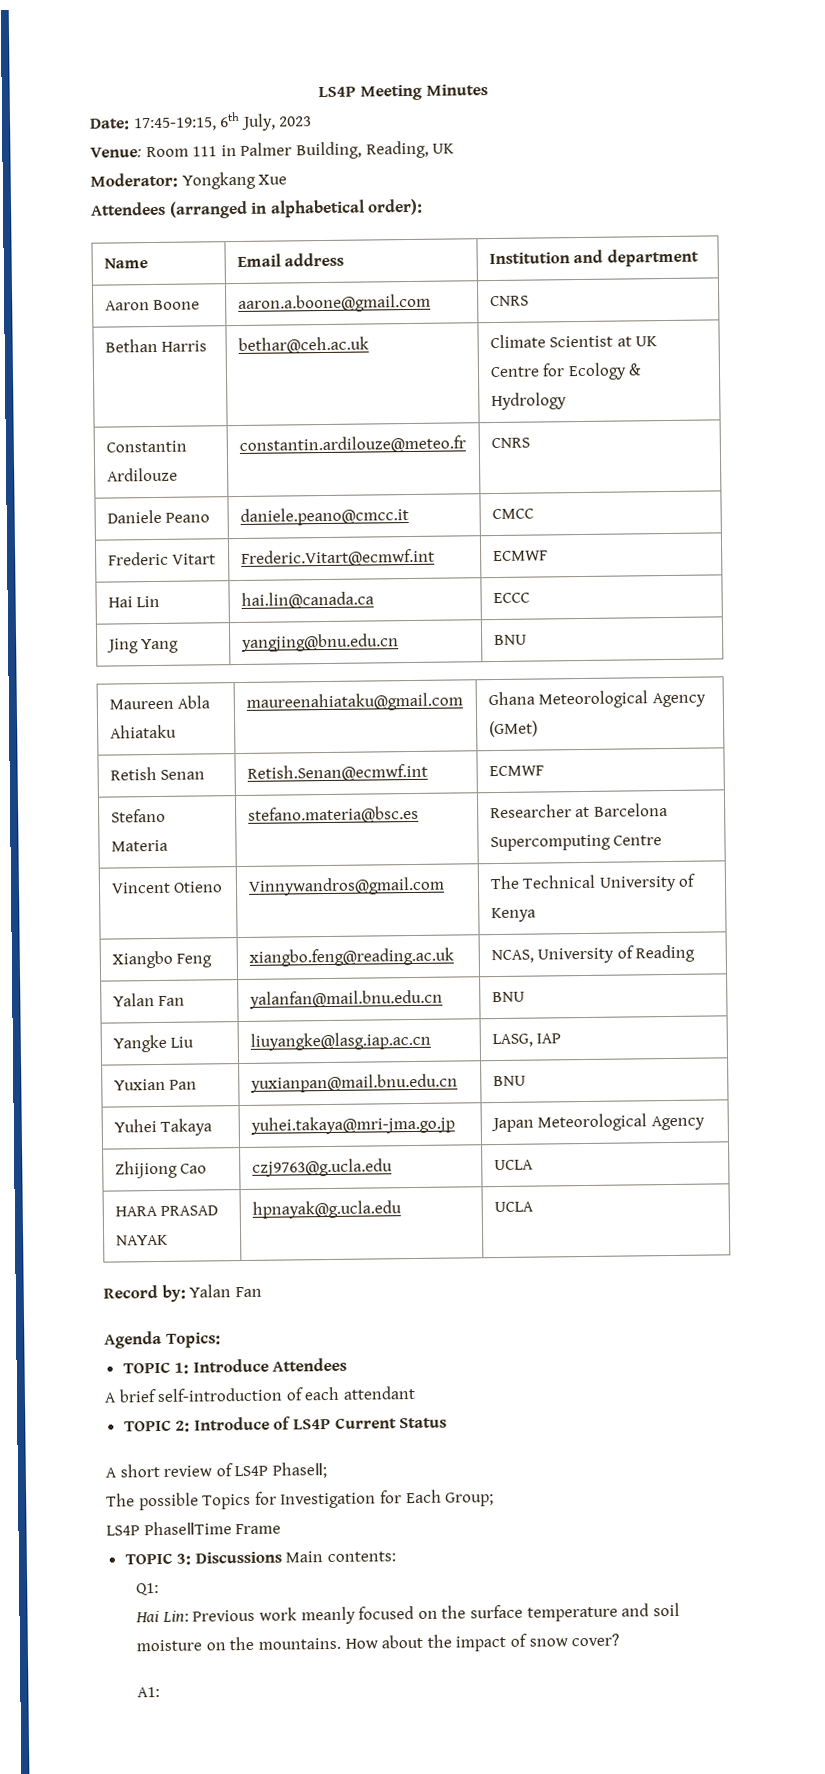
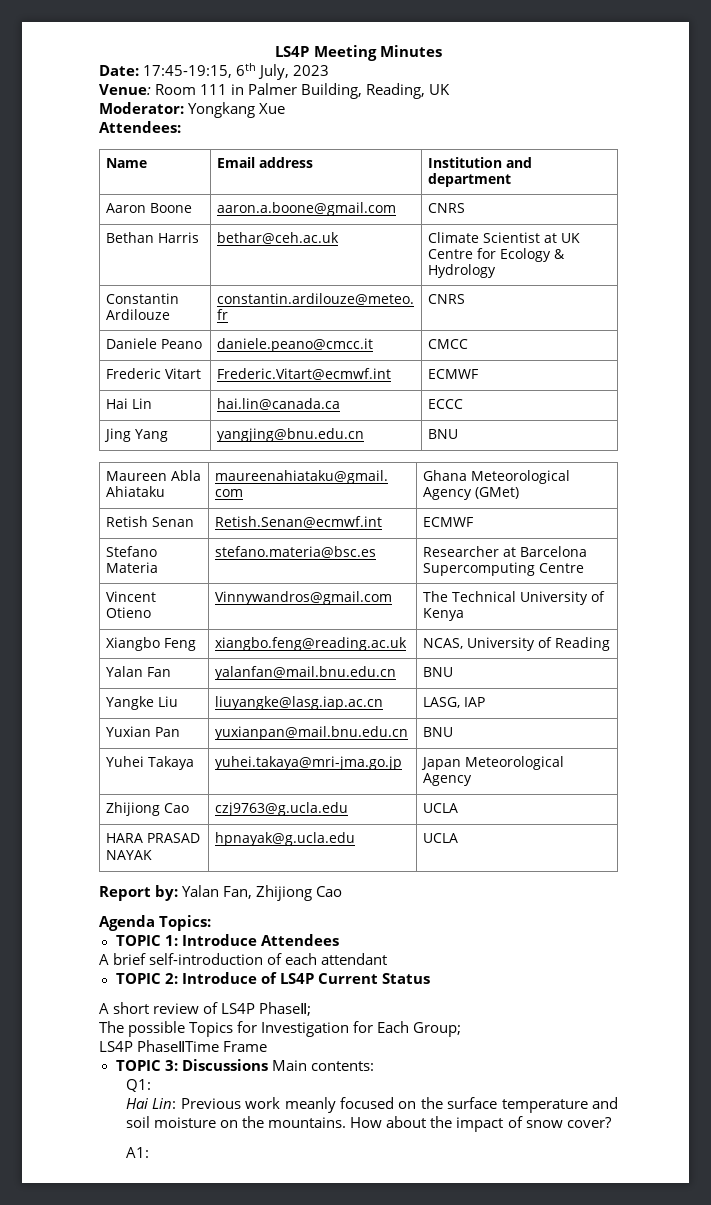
[90,198,424,219] Attendees (arranged in alphabetical order): -> [99,121,181,133] Attendees:
[103,1285,158,1299] Record -> [99,886,151,901] Report
[234,1286,262,1298] Fan -> [223,885,343,901] Fan, Zhijiong Cao

